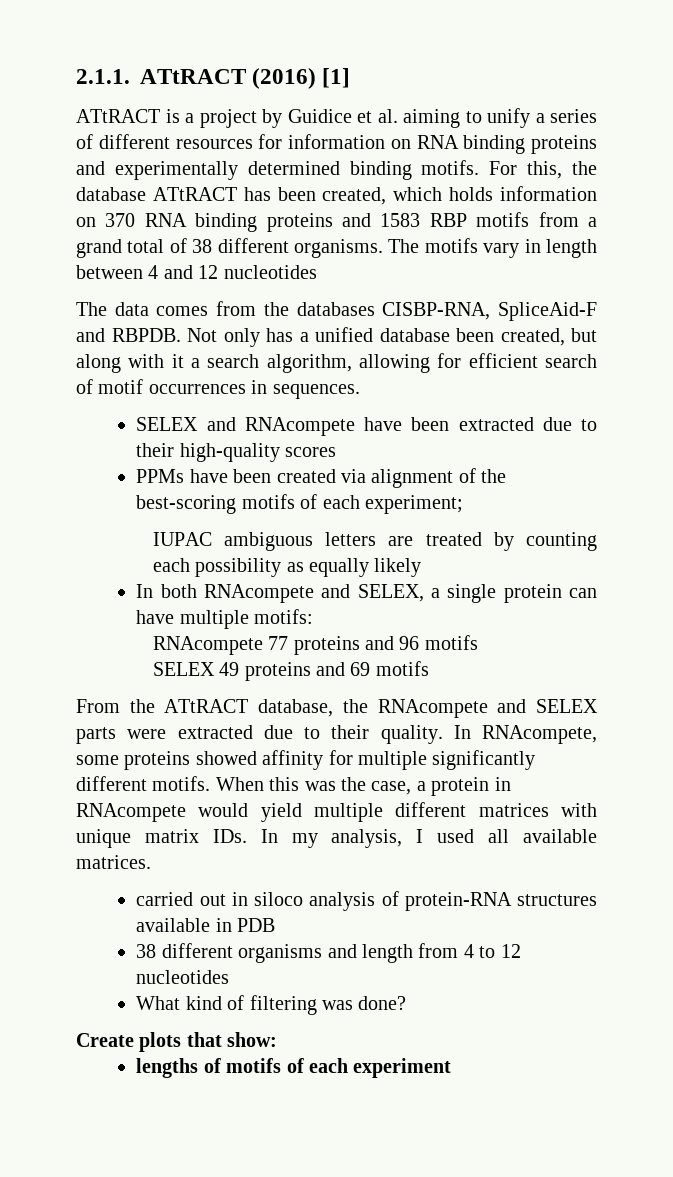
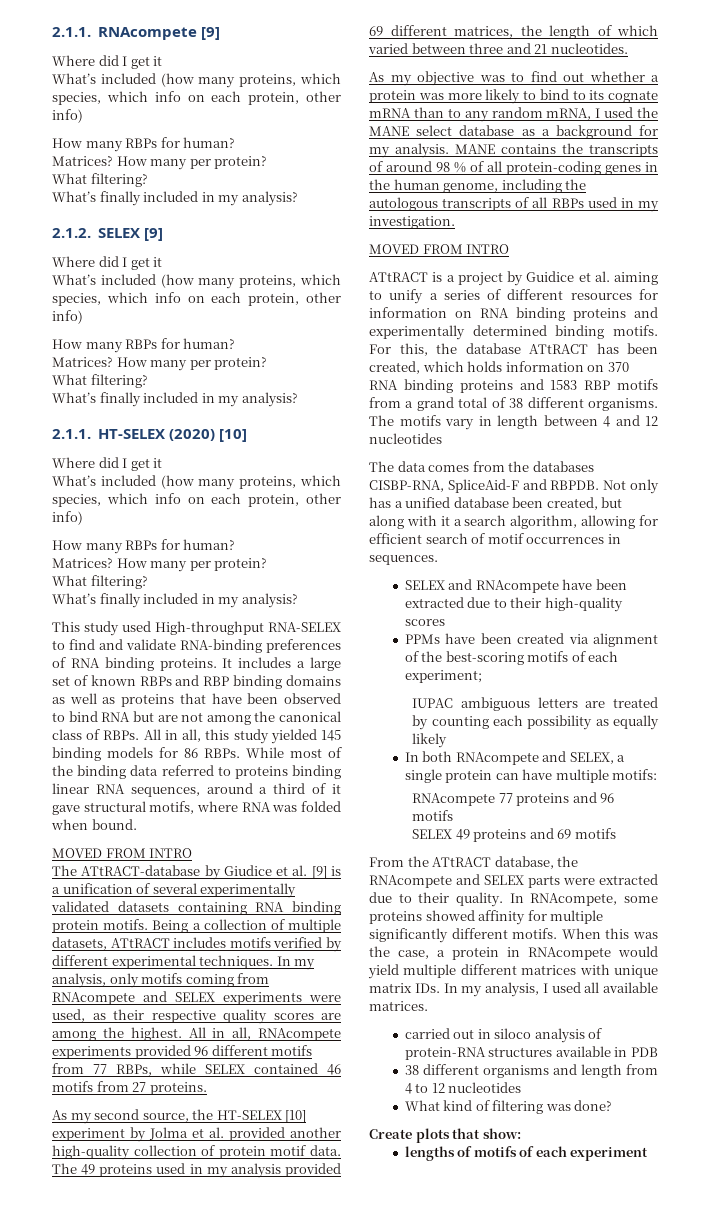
[76,68,351,89] 2.1.1. ATtRACT (2016) [1] -> [52,27,220,40] [52,55,163,69] [52,73,341,88] [52,91,342,105] [52,109,83,123] [52,137,236,152] [52,156,268,170] [52,173,148,187] [52,191,298,206] [52,228,163,241] [52,256,163,270] [52,274,341,289] [52,292,342,306] [52,310,83,324] [52,338,236,353] [52,357,268,371] [52,374,148,388] [52,392,298,407] [52,429,247,442] [52,457,163,471] [52,475,341,490] [52,493,342,507] [52,511,83,525] [52,539,236,554] [52,558,268,572] [52,575,148,589] [52,593,298,608] [52,621,341,636] [52,639,341,653] [52,657,341,671] [52,675,341,689] [52,693,341,707] [52,711,341,725] [52,729,341,744] [52,747,342,761] [52,765,341,779] [52,783,341,797] [52,801,341,815] [51,819,137,830] [52,848,193,858] [52,865,341,880] [52,883,297,898] [51,901,341,915] [52,919,341,933] [52,937,342,952] [52,955,316,970] [52,973,270,988] [52,991,341,1005] [52,1009,341,1024] [52,1027,342,1041] [52,1045,313,1059] [52,1063,341,1076] [52,1081,207,1095] [52,1109,307,1124] [52,1127,341,1142] [52,1145,341,1160] [52,1163,341,1178] [369,25,658,39] [368,43,628,54] [369,71,659,86] [369,89,658,104] [369,107,658,122] [369,125,658,139] [369,143,658,158] [369,161,658,175] [369,179,587,193] [369,197,659,212] [369,216,455,229] [369,244,510,254] 2.1.1. RNAcompete [9] // Where did I get it // What’s included (how many proteins, which species, which info on each protein, other info) // How many RBPs for human? // Matrices? How many per protein? // What filtering? // What’s finally included in my analysis? // 2.1.2. SELEX [9] // Where did I get it // What’s included (how many proteins, which species, which info on each protein, other info) // How many RBPs for human? // Matrices? How many per protein? // What filtering? // What’s finally included in my analysis? // 2.1.1. HT-SELEX (2020) [10] // Where did I get it // What’s included (how many proteins, which species, which info on each protein, other info) // How many RBPs for human? // Matrices? How many per protein? // What filtering? // What’s finally included in my analysis? // This study used High-throughput RNA-SELEX to find and validate RNA-binding preferences of RNA binding proteins. It includes a large set of known RBPs and RBP binding domains as well as proteins that have been observed to bind RNA but are not among the canonical class of RBPs. All in all, this study yielded 145 binding models for 86 RBPs. While most of the binding data referred to proteins binding linear RNA sequences, around a third of it gave structural motifs, where RNA was folded when bound. // MOVED FROM INTRO // The ATtRACT-database by Giudice et al. [9] is a unification of several experimentally validated datasets containing RNA binding protein motifs. Being a collection of multiple datasets, ATtRACT includes motifs verified by different experimental techniques. In my analysis, only motifs coming from RNAcompete and SELEX experiments were used, as their respective quality scores are among the highest. All in all, RNAcompete experiments provided 96 different motifs from 77 RBPs, while SELEX contained 46 motifs from 27 proteins. // As my second source, the HT-SELEX [10] experiment by Jolma et al. provided another high-quality collection of protein motif data. The 49 proteins used in my analysis provided 69 different matrices, the length of which varied between three and 21 nucleotides. // As my objective was to find out whether a protein was more likely to bind to its cognate mRNA than to any random mRNA, I used the MANE select database as a background for my analysis. MANE contains the transcripts of around 98 % of all protein-coding genes in the human genome, including the autologous transcripts of all RBPs used in my investigation. // MOVED FROM INTRO

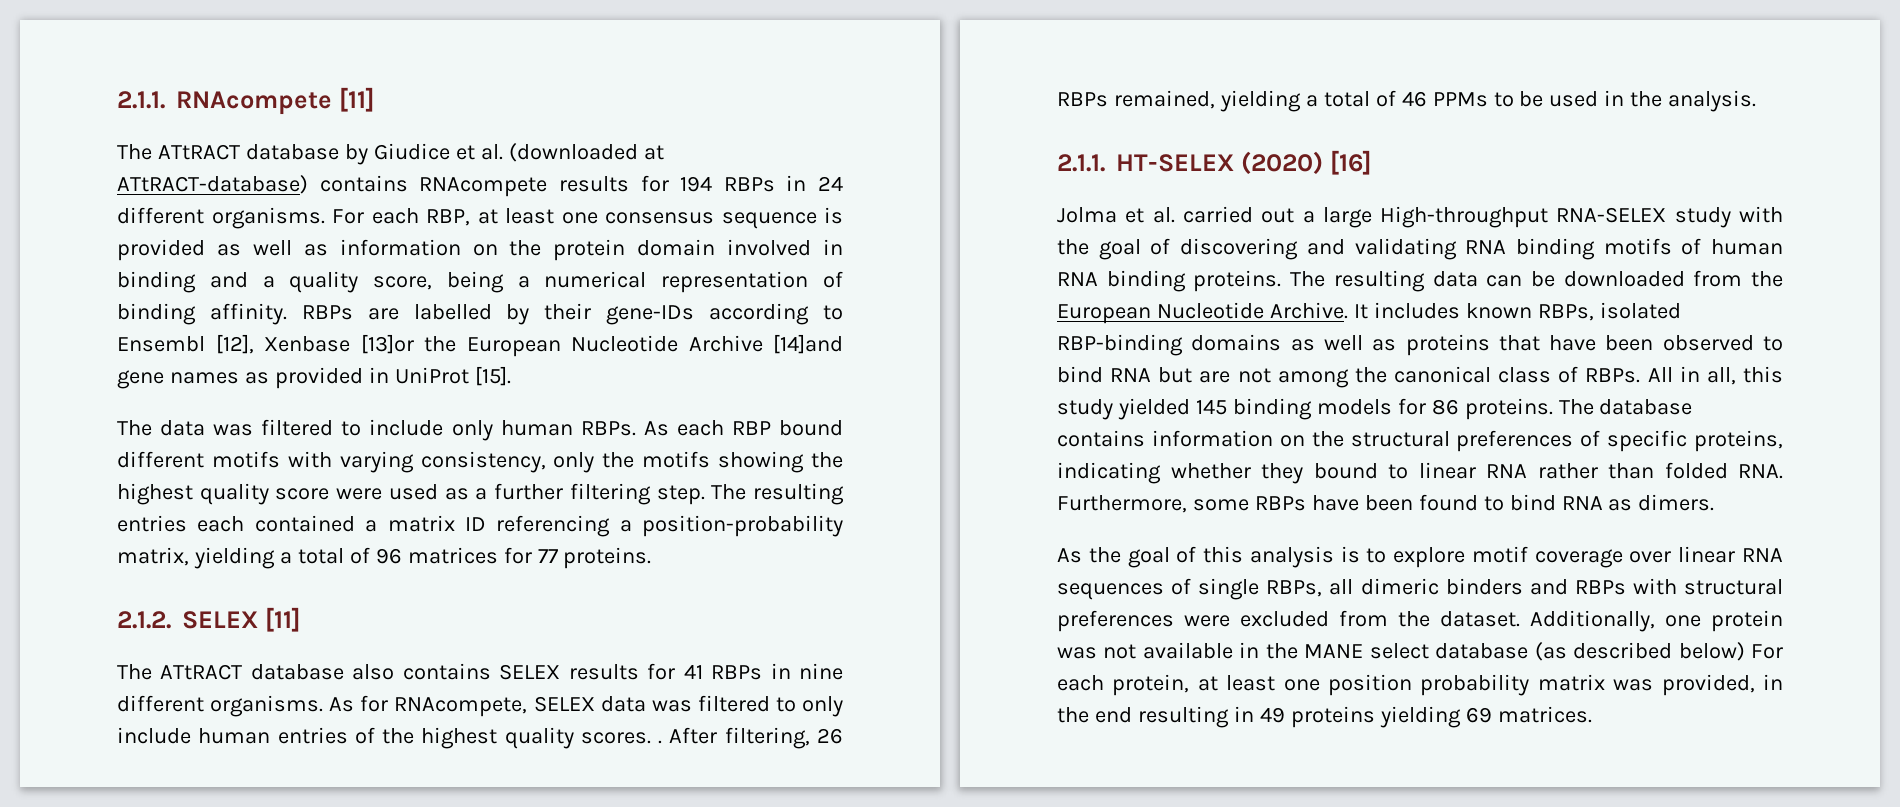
[200,27,220,40] [52,55,163,69] [52,73,341,88] [52,91,342,105] [52,109,83,123] [52,137,236,152] [52,156,268,170] [52,173,148,187] [52,191,298,206] [52,228,163,241] [52,256,163,270] [52,274,341,289] [52,292,342,306] [52,310,83,324] [52,338,236,353] [52,357,268,371] [52,374,148,388] [52,392,298,407] [52,429,247,442] [52,457,163,471] [52,475,341,490] [52,493,342,507] [52,511,83,525] [52,539,236,554] [52,558,268,572] [52,575,148,589] [52,593,298,608] [52,621,341,636] [52,639,341,653] [52,657,341,671] [52,675,283,689] [9] // Where did I get it // What’s included (how many proteins, which species, which info on each protein, other info) // How many RBPs for human? // Matrices? How many per protein? // What filtering? // What’s finally included in my analysis? // 2.1.2. SELEX [9] // Where did I get it // What’s included (how many proteins, which species, which info on each protein, other info) // How many RBPs for human? // Matrices? How many per protein? // What filtering? // What’s finally included in my analysis? // 2.1.1. HT-SELEX (2020) [10] // Where did I get it // What’s included (how many proteins, which species, which info on each protein, other info) // How many RBPs for human? // Matrices? How many per protein? // What filtering? // What’s finally included in my analysis? // This study used High-throughput RNA-SELEX to find and validate RNA-binding preferences of RNA binding proteins. It includes a large set of known RBPs and RBP binding -> [338,87,375,112] [117,143,664,165] [117,175,843,197] [117,207,843,229] [117,239,843,261] [117,271,843,293] [117,303,844,325] [117,334,843,357] [117,366,511,389] [117,419,844,441] [117,451,844,473] [117,483,845,505] [117,515,843,537] [117,547,652,569] [117,607,301,632] [117,663,844,680] [117,695,844,717] [117,727,843,749] [1057,90,1757,112] [1057,150,1372,175] [1057,206,1783,228] [1057,238,1783,260] [1057,270,1783,292] [1057,302,1681,324] [1057,334,1183,356] [11] // The ATtRACT database by Giudice et al. (downloaded at ATtRACT-database) contains RNAcompete results for 194 RBPs in 24 different organisms. For each RBP, at least one consensus sequence is provided as well as information on the protein domain involved in binding and a quality score, being a numerical representation of binding affinity. RBPs are labelled by their gene-IDs according to Ensembl [12], Xenbase [13]or the European Nucleotide Archive [14]and gene names as provided in UniProt [15]. // The data was filtered to include only human RBPs. As each RBP bound different motifs with varying consistency, only the motifs showing the highest quality score were used as a further filtering step. The resulting entries each contained a matrix ID referencing a position-probability matrix, yielding a total of 96 matrices for 77 proteins. // 2.1.2. SELEX [11] // The ATtRACT database also contains SELEX results for 41 RBPs in nine different organisms. As for RNAcompete, SELEX data was filtered to only include human entries of the highest quality scores. . After filtering, 26 RBPs remained, yielding a total of 46 PPMs to be used in the analysis. // 2.1.1. HT-SELEX (2020) [16] // Jolma et al. carried out a large High-throughput RNA-SELEX study with the goal of discovering and validating RNA binding motifs of human RNA binding proteins. The resulting data can be downloaded from the European Nucleotide Archive. It includes known RBPs, isolated RBP-binding
[204,747,342,758] [52,765,341,779] [52,783,341,797] [52,801,341,815] [51,819,137,830] [52,848,193,858] [52,865,341,880] [52,883,297,898] [51,901,341,915] [52,919,341,933] [52,937,342,952] [52,955,316,970] [52,973,270,988] [52,991,341,1005] [52,1009,341,1024] [52,1027,342,1041] [52,1045,313,1059] [52,1063,341,1076] [52,1081,207,1095] [52,1109,307,1124] [52,1127,341,1142] [52,1145,341,1160] [52,1163,341,1178] [369,25,658,39] [368,43,628,54] [369,71,659,86] [369,89,658,104] [369,107,658,122] [369,125,658,139] [369,143,658,158] [369,161,658,175] [369,179,587,193] [369,197,659,212] [369,216,455,229] [369,244,510,254] [369,271,658,286] [369,289,658,304] [369,307,658,321] [369,325,658,340] [369,343,658,356] [369,361,629,374] [369,379,658,393] [369,397,658,411] [369,415,658,430] [369,433,442,444] [369,461,594,472] [369,479,659,494] [369,497,623,510] [369,515,658,529] [369,533,621,544] [369,555,438,565] [404,579,627,593] [404,597,623,612] [404,619,445,626] [404,633,658,647] [404,651,619,665] [404,670,482,683] [412,697,658,711] [412,715,659,730] [412,733,448,748] [404,751,626,765] [404,769,658,783] [412,792,615,806] [412,810,454,821] [412,828,616,842] [369,856,579,869] [369,874,658,888] [369,892,658,907] [369,910,604,925] [369,928,658,943] [369,946,658,960] [368,964,658,979] [369,982,658,997] [369,1001,428,1011] [404,1028,603,1043] [404,1046,658,1060] [404,1064,658,1078] [404,1082,522,1094] [404,1100,613,1114] [369,1128,521,1143] [404,1146,649,1161] RBPs. While most of the binding data referred to proteins binding linear RNA sequences, around a third of it gave structural motifs, where RNA was folded when bound. // MOVED FROM INTRO // The ATtRACT-database by Giudice et al. [9] is a unification of several experimentally validated datasets containing RNA binding protein motifs. Being a collection of multiple datasets, ATtRACT includes motifs verified by different experimental techniques. In my analysis, only motifs coming from RNAcompete and SELEX experiments were used, as their respective quality scores are among the highest. All in all, RNAcompete experiments provided 96 different motifs from 77 RBPs, while SELEX contained 46 motifs from 27 proteins. // As my second source, the HT-SELEX [10] experiment by Jolma et al. provided another high-quality collection of protein motif data. The 49 proteins used in my analysis provided 69 different matrices, the length of which varied between three and 21 nucleotides. // As my objective was to find out whether a protein was more likely to bind to its cognate mRNA than to any random mRNA, I used the MANE select database as a background for my analysis. MANE contains the transcripts of around 98 % of all protein-coding genes in the human genome, including the autologous transcripts of all RBPs used in my investigation. // MOVED FROM INTRO // ATtRACT is a project by Guidice et al. aiming to unify a series of different resources for information on RNA binding proteins and experimentally determined binding motifs. For this, the database ATtRACT has been created, which holds information on 370 RNA binding proteins and 1583 RBP motifs from a grand total of 38 different organisms. The motifs vary in length between 4 and 12 nucleotides // The data comes from the databases CISBP-RNA, SpliceAid-F and RBPDB. Not only has a unified database been created, but along with it a search algorithm, allowing for efficient search of motif occurrences in sequences. // SELEX and RNAcompete have been extracted due to their high-quality scores // PPMs have been created via alignment of the best-scoring motifs of each experiment; // IUPAC ambiguous letters are treated by counting each possibility as equally likely // In both RNAcompete and SELEX, a single protein can have multiple motifs: // RNAcompete 77 proteins and 96 motifs // SELEX 49 proteins and 69 motifs // From the ATtRACT database, the RNAcompete and SELEX parts were extracted due to their quality. In RNAcompete, some proteins showed affinity for multiple significantly different motifs. When this was the case, a protein in RNAcompete would yield multiple different matrices with unique matrix IDs. In my analysis, I used all available matrices. // carried out in siloco analysis of protein-RNA structures available in PDB // 38 different organisms and length from 4 to 12 nucleotides // What kind of filtering was done? // Create plots that show: // lengths of motifs of each experiment -> [1464,398,1693,420] [1057,430,1783,452] [1057,462,1783,484] [1057,494,1715,513] [1057,546,1783,568] [1057,578,1783,600] [1057,610,1783,632] [1057,642,1783,661] [1057,674,1783,696] [1057,706,1592,728] proteins. The database contains information on the structural preferences of specific proteins, indicating whether they bound to linear RNA rather than folded RNA. Furthermore, some RBPs have been found to bind RNA as dimers. // As the goal of this analysis is to explore motif coverage over linear RNA sequences of single RBPs, all dimeric binders and RBPs with structural preferences were excluded from the dataset. Additionally, one protein was not available in the MANE select database (as described below) For each protein, at least one position probability matrix was provided, in the end resulting in 49 proteins yielding 69 matrices.

